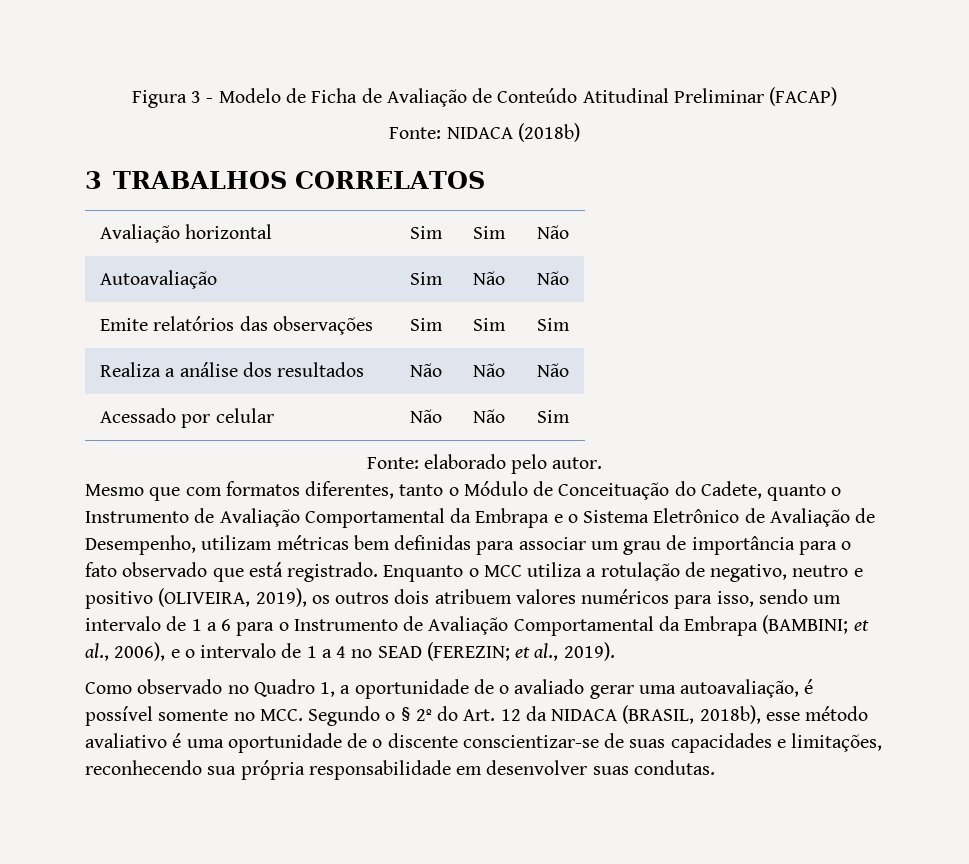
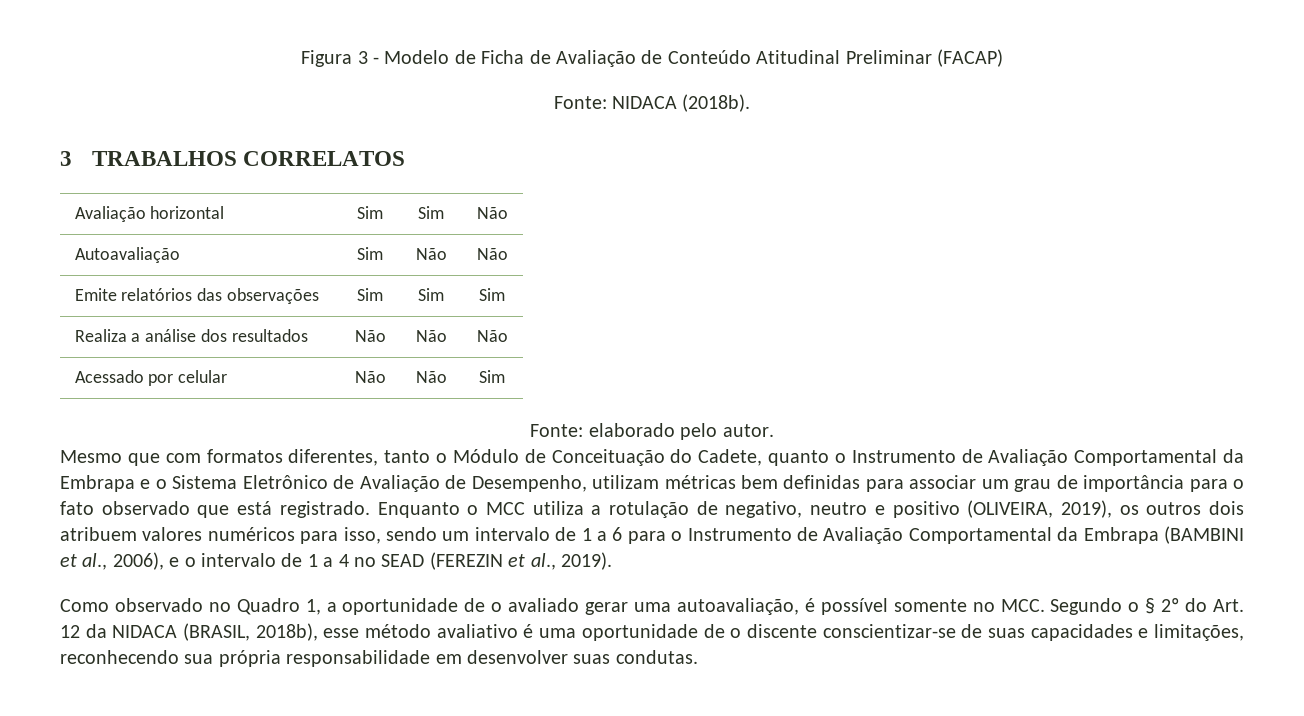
[517,123,580,142] (2018b) -> [682,94,751,112] (2018b).
[762,615,849,634] (BAMBINI; -> [1163,526,1244,544] (BAMBINI
[426,642,510,661] (FEREZIN; -> [429,552,503,570] (FEREZIN

